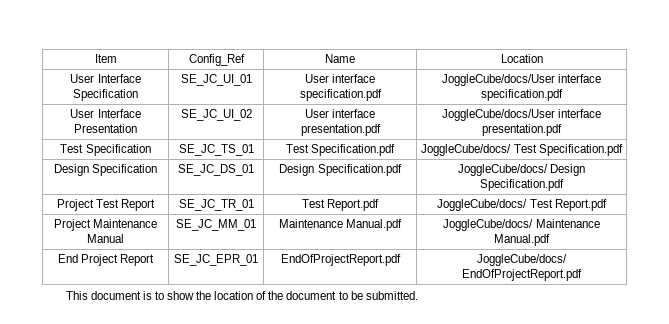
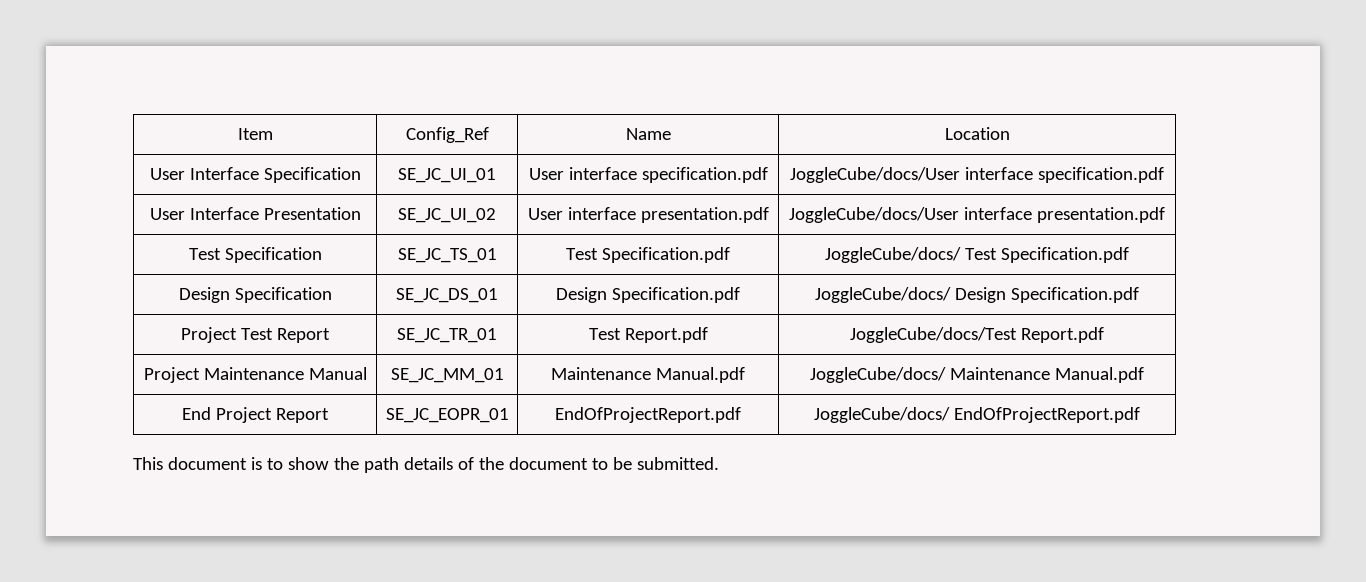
[437,199,553,211] JoggleCube/docs/ Test -> [850,327,1018,343] JoggleCube/docs/Test
[174,254,258,266] SE_JC_EPR_01 -> [385,408,509,423] SE_JC_EOPR_01
[214,291,254,300] location -> [363,457,453,473] path details

